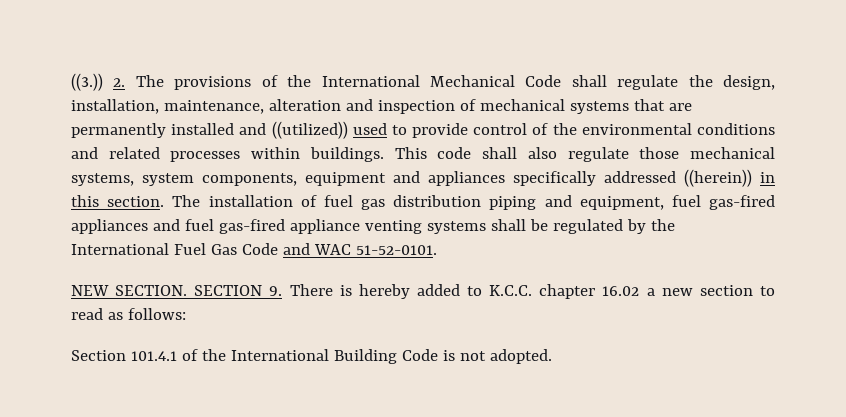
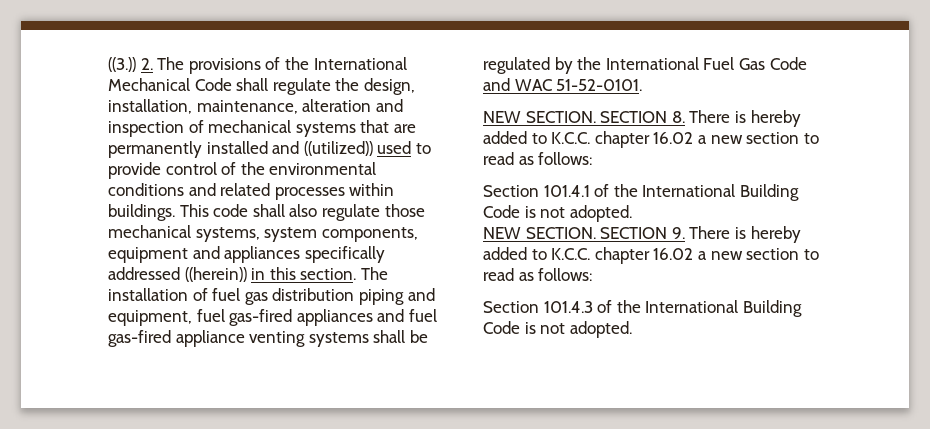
[269,286,283,296] 9. -> [671,111,685,123] 8.
(552, 356) none -> [483,226,801,243] [483,247,819,264] [483,268,593,281] [483,300,802,317] [483,321,632,338] // NEW SECTION. SECTION 9. There is hereby added to K.C.C. chapter 16.02 a new section to read as follows: // Section 101.4.3 of the International Building Code is not adopted.

